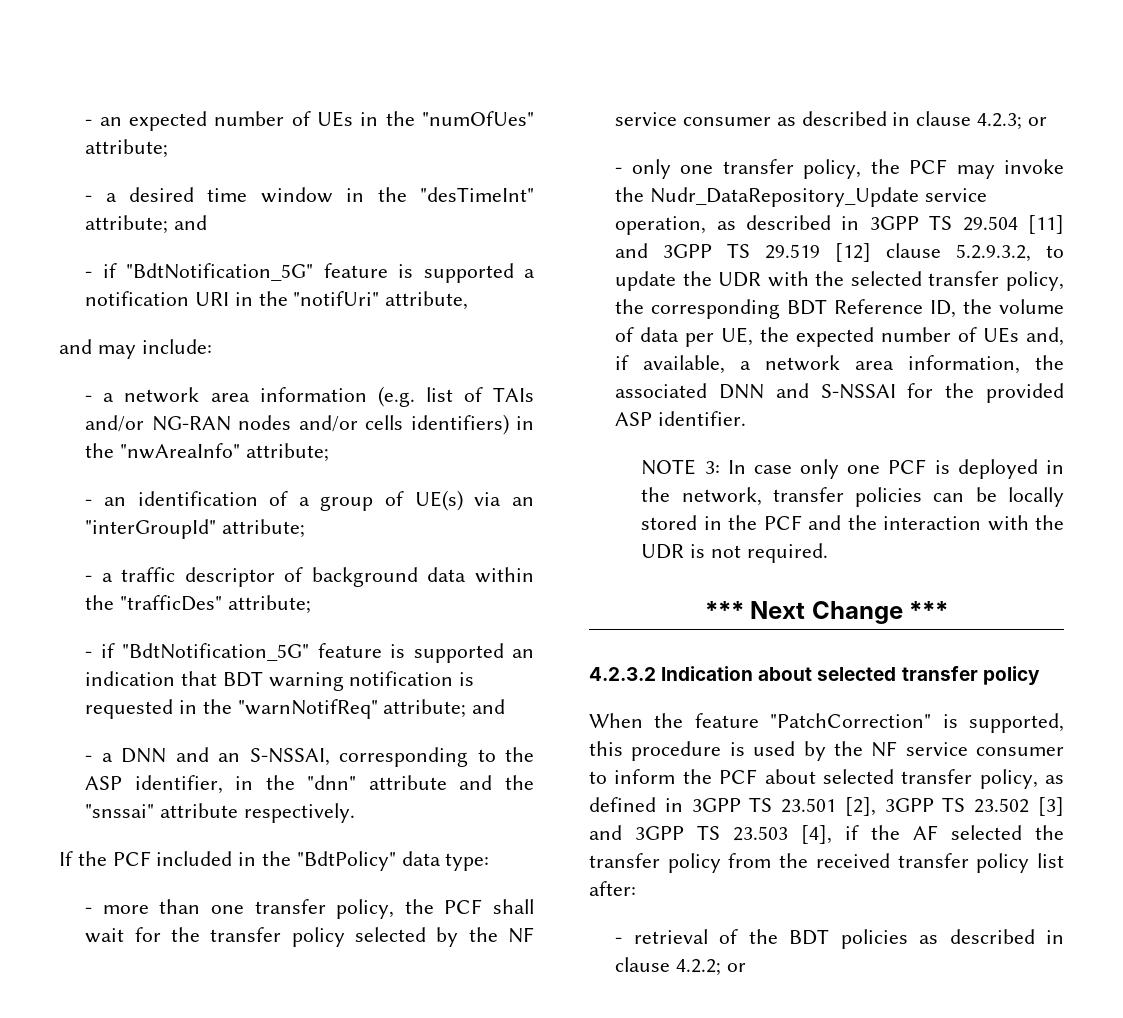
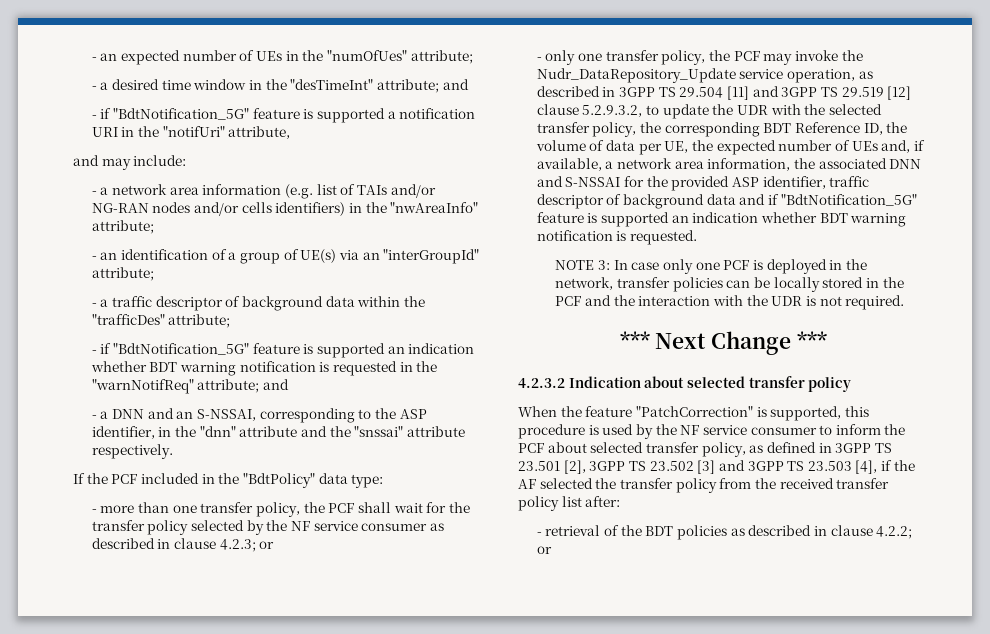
[181,671,218,686] that -> [90,361,147,372] whether
[658,411,747,426] identifier. -> [762,176,870,189] [536,194,917,209] [536,212,907,227] [536,230,698,245] identifier, traffic descriptor of background data and if "BdtNotification_5G" feature is supported an indication whether BDT warning notification is requested.

